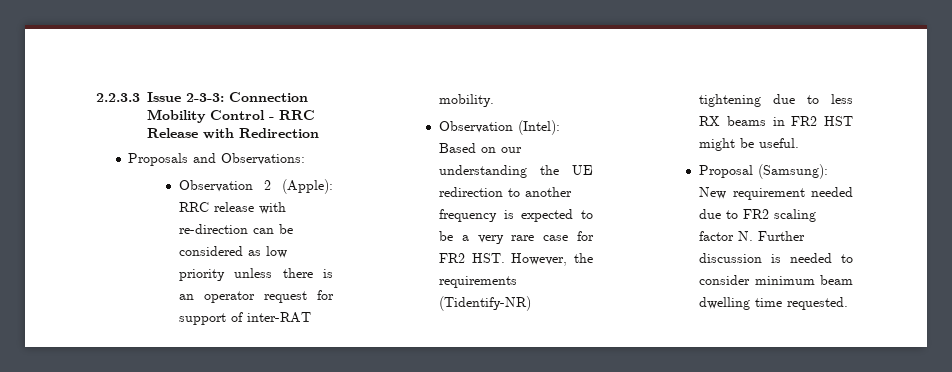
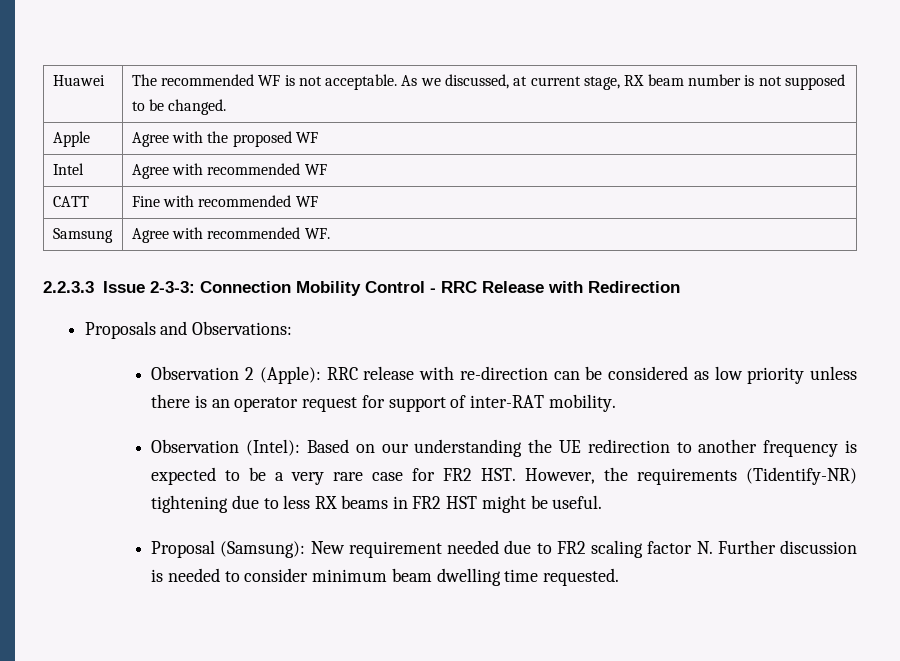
(96, 97) none -> [52,75,105,86] [131,74,845,90] [131,99,227,115] [52,131,90,147] [131,131,318,147] [52,163,84,175] [131,163,327,179] [52,196,89,207] [131,195,318,207] [52,228,113,243] [131,227,330,243] Huawei | The recommended WF is not acceptable. As we discussed, at current stage, RX beam number is not supposed to be changed. // Apple | Agree with the proposed WF // Intel | Agree with recommended WF // CATT | Fine with recommended WF // Samsung | Agree with recommended WF. //

